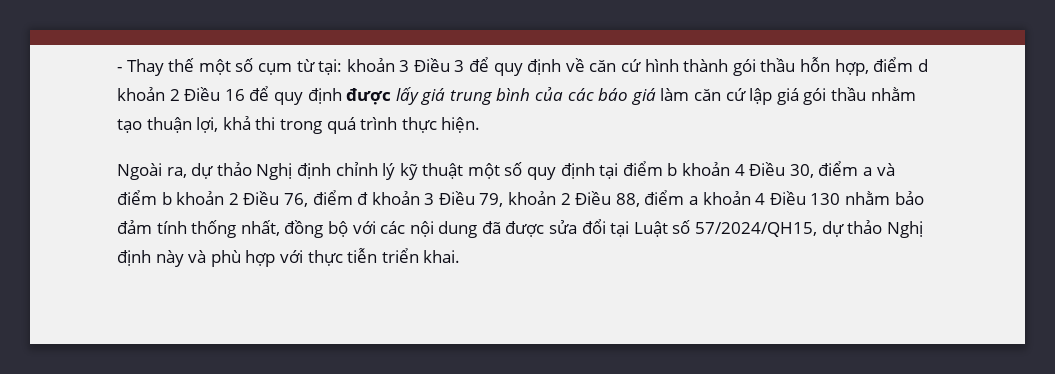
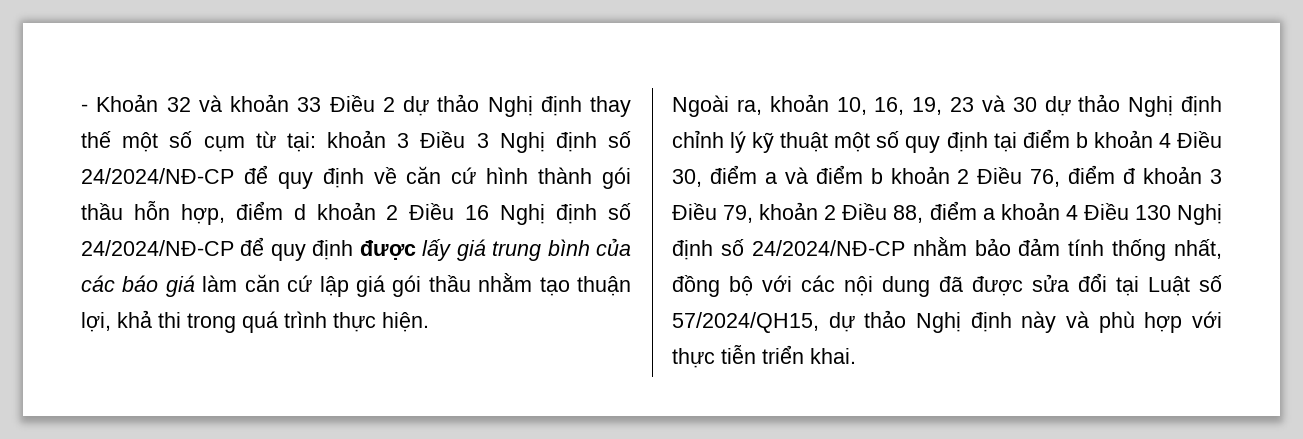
[126,59,164,76] Thay -> [96,94,631,117] Khoản 32 và khoản 33 Điều 2 dự thảo Nghị định thay
(465, 66) none -> [499,131,632,153] [81,168,234,184] Nghị định số 24/2024/NĐ-CP
(245, 95) none -> [500,203,632,225] [81,240,234,256] Nghị định số 24/2024/NĐ-CP
(187, 172) none -> [769,94,1037,115] khoản 10, 16, 19, 23 và 30
(841, 199) none -> [1177,204,1222,225] [672,239,905,260] Nghị định số 24/2024/NĐ-CP

